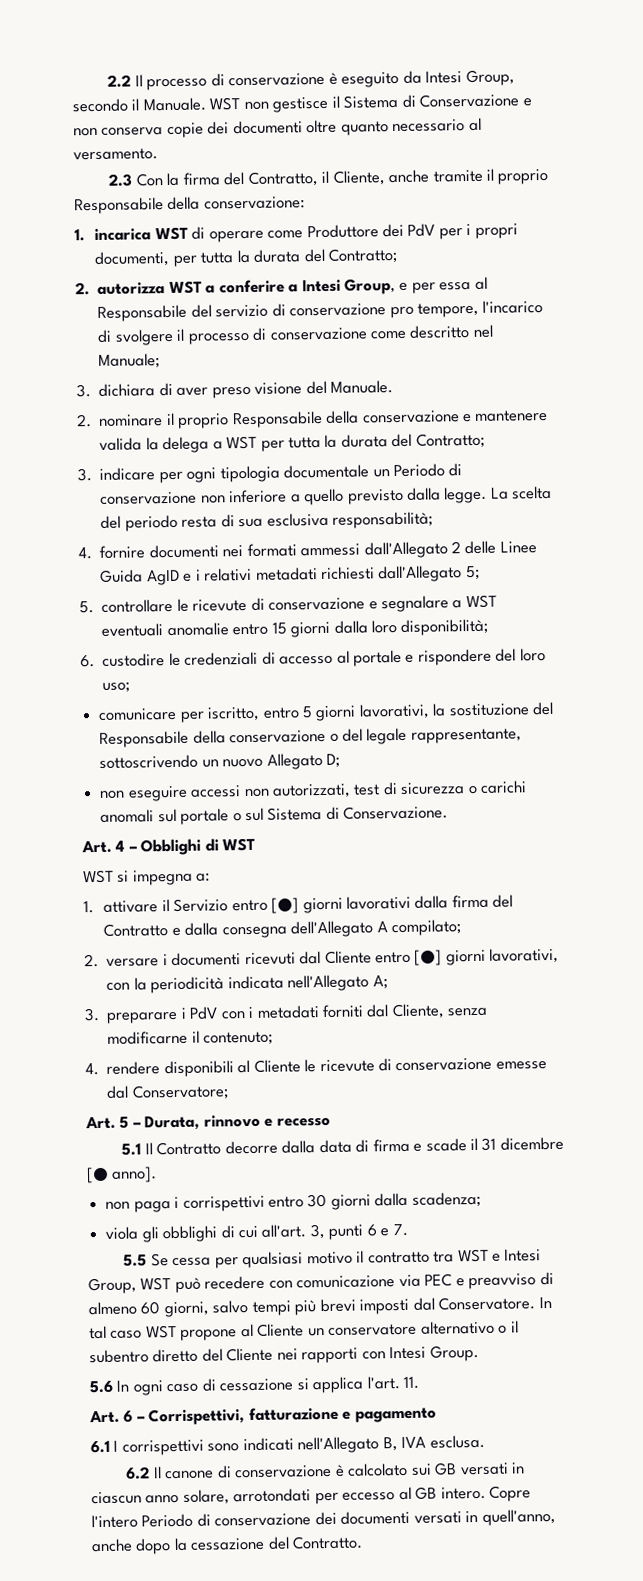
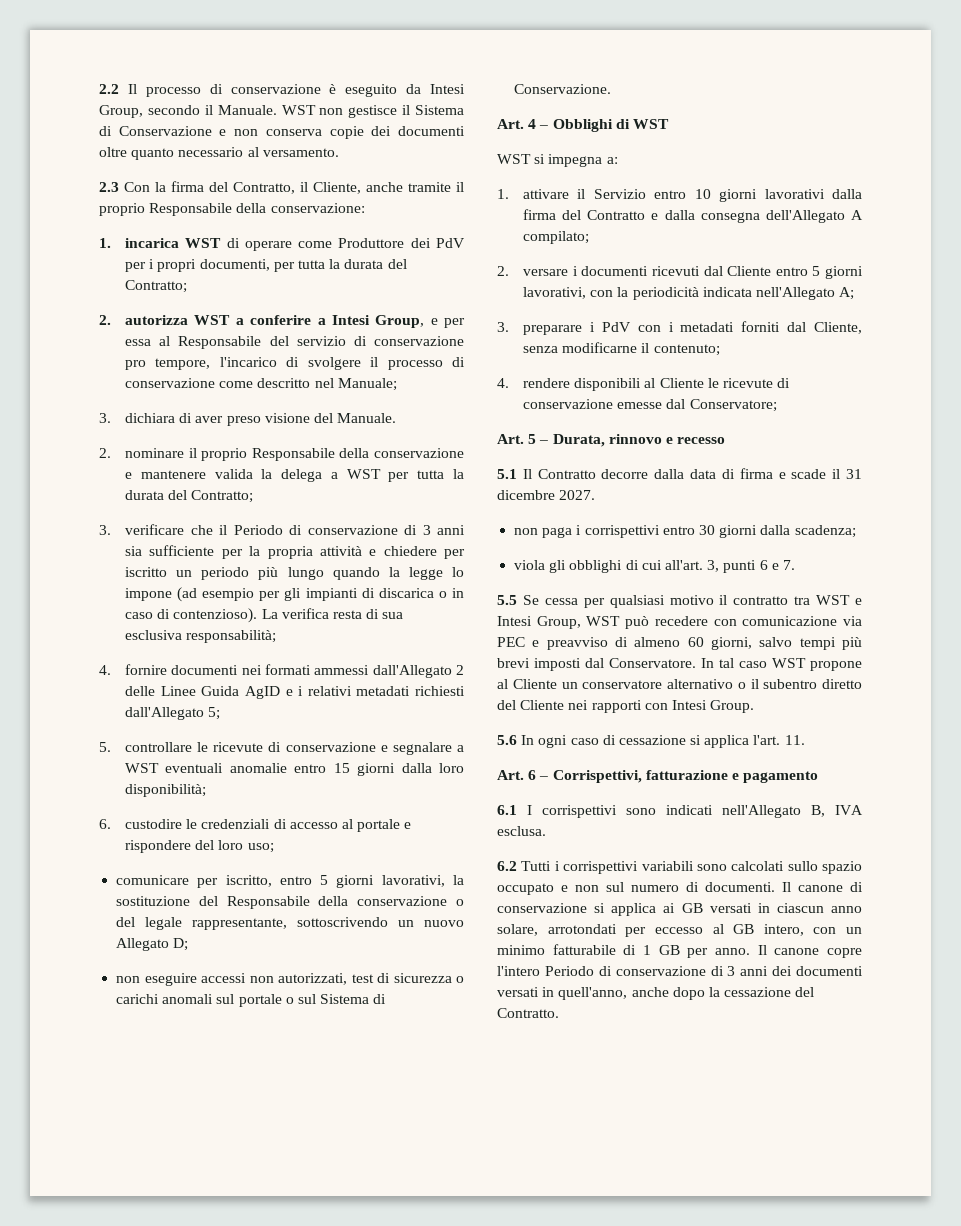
[99,463,463,484] [100,485,553,506] [100,514,178,532] indicare per ogni tipologia documentale un Periodo di conservazione non inferiore a quello previsto dalla legge. La scelta del periodo -> [125,524,465,535] [125,545,465,559] [125,567,464,580] [125,587,464,602] [125,608,329,623] verificare che il Periodo di conservazione di 3 anni sia sufficiente per la propria attività e chiedere per iscritto un periodo più lungo quando la legge lo impone (ad esempio per gli impianti di discarica o in caso di contenzioso). La verifica
[271,897,300,914] [●] -> [694,189,711,199] 10
[414,949,443,966] [●] -> [812,266,821,276] 5
[86,1166,158,1184] [● anno]. -> [559,490,596,500] 2027.
(151, 1473) none -> [521,861,862,874] [497,882,775,895] Tutti i corrispettivi variabili sono calcolati sullo spazio occupato e non sul numero di documenti.
[334,1462,432,1477] è calcolato sui -> [594,903,676,916] si applica ai
[440,1485,532,1502] intero. Copre -> [763,924,862,936] [497,944,862,958] intero, con un minimo fatturabile di 1 GB per anno. Il canone copre
(312, 1520) none -> [710,966,769,976] di 3 anni

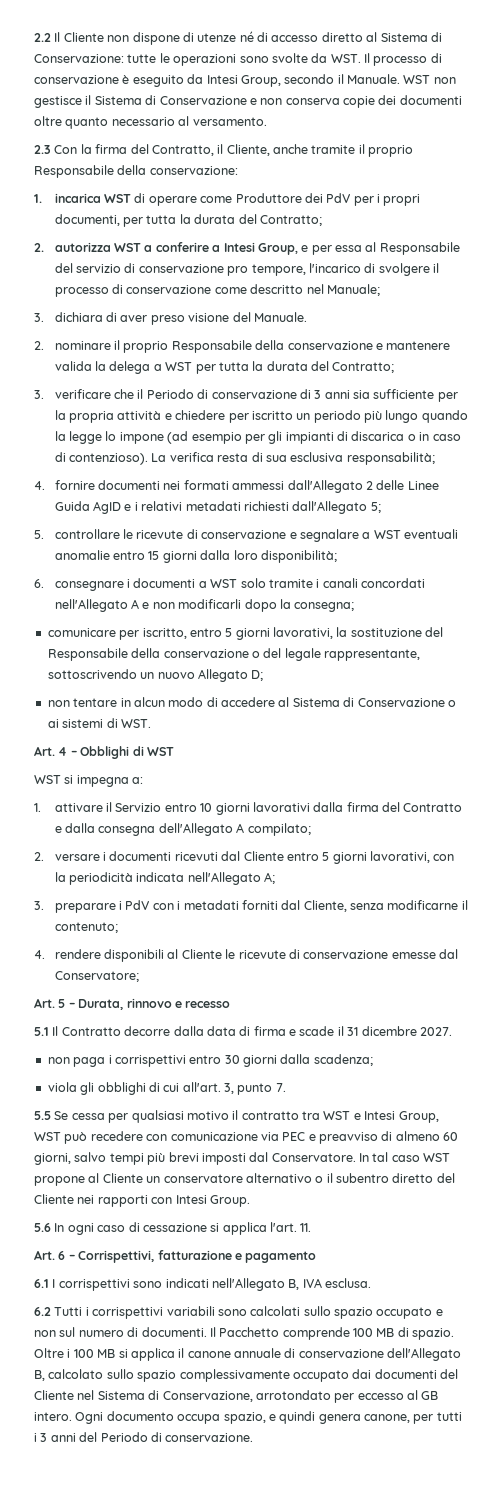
(137, 89) none -> [63,31,442,45] [34,53,370,66] Cliente non dispone di utenze né di accesso diretto al Sistema di Conservazione: tutte le operazioni sono svolte da WST. Il
[125,819,412,832] [125,840,274,853] custodire le credenziali di accesso al portale e rispondere del loro uso; -> [54,578,426,591] [54,599,355,612] consegnare i documenti a WST solo tramite i canali concordati nell'Allegato A e non modificarli dopo la consegna;
[144,973,464,986] [116,994,387,1007] [514,84,612,94] eseguire accessi non autorizzati, test di sicurezza o carichi anomali sul portale o sul Sistema di Conservazione. -> [73,697,456,707] [47,718,151,728] tentare in alcun modo di accedere al Sistema di Conservazione o ai sistemi di WST.
[723,560,779,573] punti 6 e -> [237,1083,273,1095] punto
[798,882,863,892] [497,903,862,916] [497,924,862,937] [497,944,862,958] [497,966,863,976] [497,987,815,1000] [497,1008,559,1018] canone di conservazione si applica ai GB versati in ciascun anno solare, arrotondati per eccesso al GB intero, con un minimo fatturabile di 1 GB per anno. Il canone copre l'intero Periodo di conservazione di 3 anni dei documenti versati in quell'anno, anche dopo la cessazione del Contratto. -> [219,1327,455,1340] [34,1348,462,1361] [34,1369,458,1382] [34,1390,439,1403] [34,1411,462,1424] [34,1432,254,1442] Pacchetto comprende 100 MB di spazio. Oltre i 100 MB si applica il canone annuale di conservazione dell'Allegato B, calcolato sullo spazio complessivamente occupato dai documenti del Cliente nel Sistema di Conservazione, arrotondato per eccesso al GB intero. Ogni documento occupa spazio, e quindi genera canone, per tutti i 3 anni del Periodo di conservazione.

